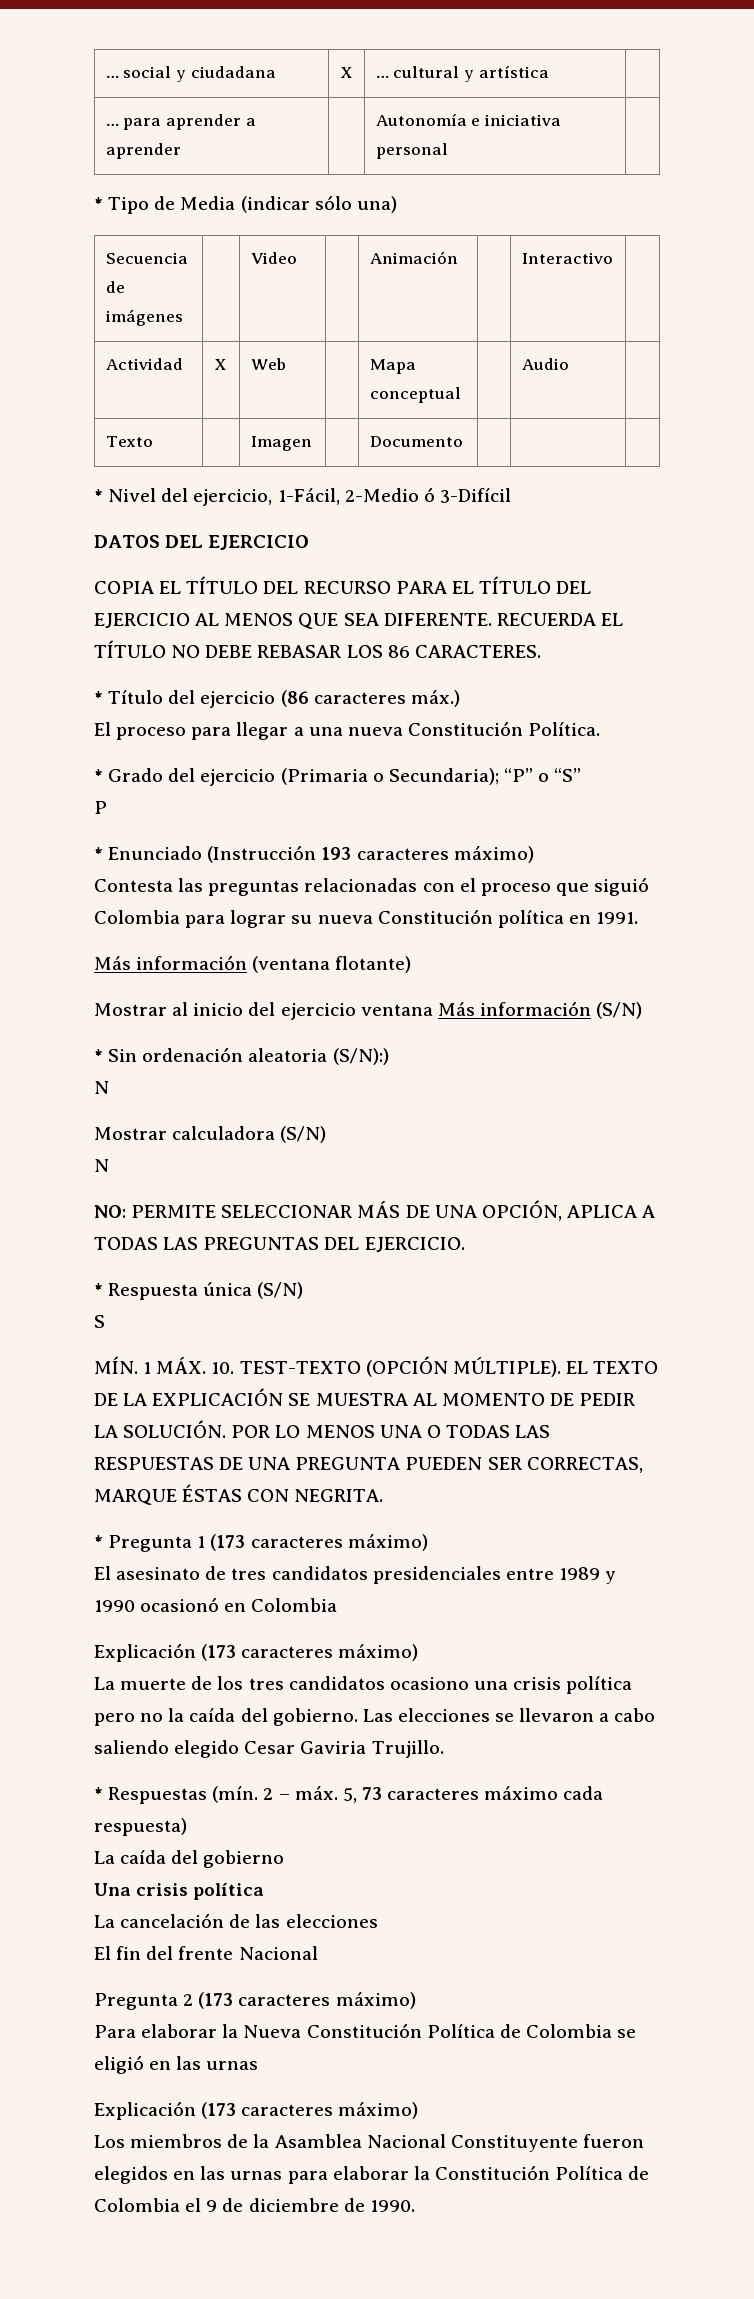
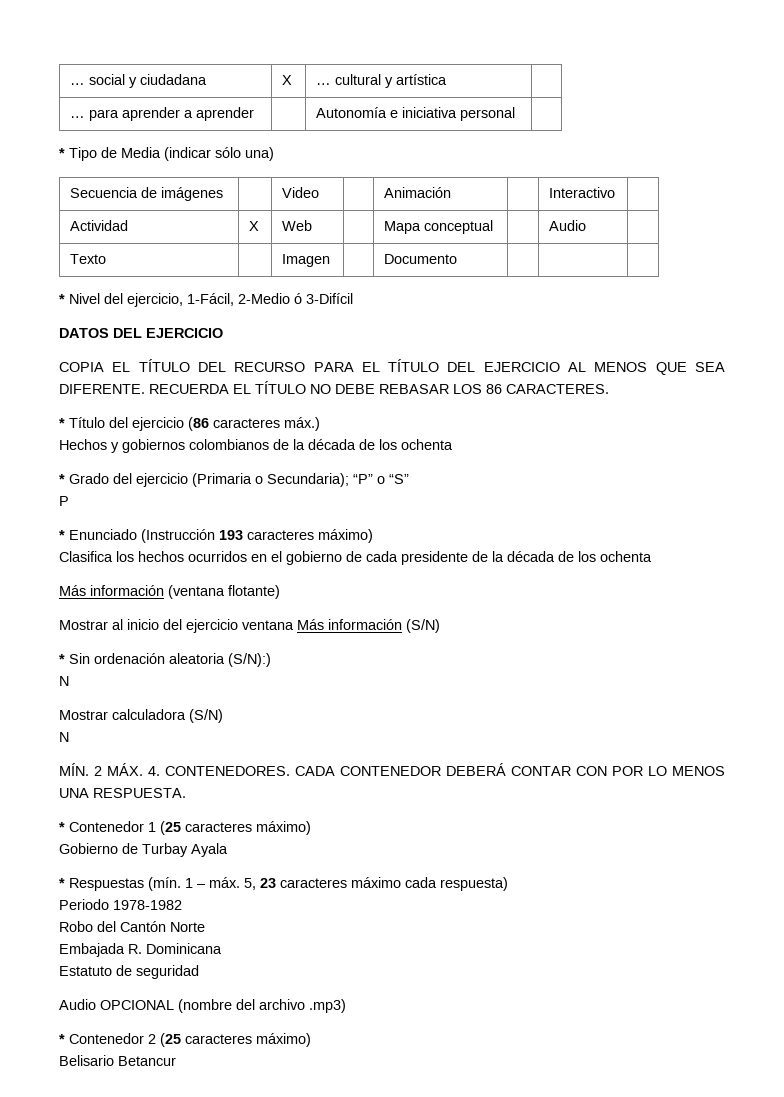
[94,721,601,740] El proceso para llegar a una nueva Constitución Política. -> [59,439,453,453] Hechos y gobiernos colombianos de la década de los ochenta
[94,877,650,896] [94,909,639,928] Contesta las preguntas relacionadas con el proceso que siguió Colombia para lograr su nueva Constitución política en 1991. -> [59,551,652,565] Clasifica los hechos ocurridos en el gobierno de cada presidente de la década de los ochenta
[94,1200,656,1221] [94,1237,465,1252] [94,1282,304,1300] [94,1315,105,1328] [94,1356,659,1377] [94,1388,636,1406] [94,1420,551,1438] [94,1457,643,1473] [94,1484,384,1505] [94,1534,428,1552] [94,1566,617,1584] [94,1597,338,1612] [94,1643,419,1662] [94,1676,633,1694] [94,1708,656,1726] [94,1740,444,1758] NO: PERMITE SELECCIONAR MÁS DE UNA OPCIÓN, APLICA A TODAS LAS PREGUNTAS DEL EJERCICIO. // * Respuesta única (S/N) // S // MÍN. 1 MÁX. 10. TEST-TEXTO (OPCIÓN MÚLTIPLE). EL TEXTO DE LA EXPLICACIÓN SE MUESTRA AL MOMENTO DE PEDIR LA SOLUCIÓN. POR LO MENOS UNA O TODAS LAS RESPUESTAS DE UNA PREGUNTA PUEDEN SER CORRECTAS, MARQUE ÉSTAS CON NEGRITA. // * Pregunta 1 (173 caracteres máximo) // El asesinato de tres candidatos presidenciales entre 1989 y 1990 ocasionó en Colombia // Explicación (173 caracteres máximo) // La muerte de los tres candidatos ocasiono una crisis política pero no la caída del gobierno. Las elecciones se llevaron a cabo saliendo elegido Cesar Gaviria Trujillo. -> [59,763,725,776] [59,788,186,798] [59,821,311,835] [59,843,228,857] MÍN. 2 MÁX. 4. CONTENEDORES. CADA CONTENEDOR DEBERÁ CONTAR CON POR LO MENOS UNA RESPUESTA. // * Contenedor 1 (25 caracteres máximo) // Gobierno de Turbay Ayala
[263,1788,274,1800] 2 -> [185,878,193,888] 1
[361,1787,382,1800] 73 -> [260,878,276,888] 23
[94,1850,285,1868] [94,1883,265,1900] [94,1913,378,1928] [94,1946,318,1960] [94,1992,416,2010] [94,2023,637,2038] [94,2055,259,2074] [94,2101,419,2120] [94,2134,644,2152] [94,2165,650,2184] [94,2198,415,2212] La caída del gobierno // Una crisis política // La cancelación de las elecciones // El fin del frente Nacional // Pregunta 2 (173 caracteres máximo) // Para elaborar la Nueva Constitución Política de Colombia se eligió en las urnas // Explicación (173 caracteres máximo) // Los miembros de la Asamblea Nacional Constituyente fueron elegidos en las urnas para elaborar la Constitución Política de Colombia el 9 de diciembre de 1990. -> [59,899,182,910] [59,921,205,932] [59,943,222,957] [59,965,199,979] [59,999,346,1013] [59,1033,311,1047] [59,1055,176,1066] Periodo 1978-1982 // Robo del Cantón Norte // Embajada R. Dominicana // Estatuto de seguridad // Audio OPCIONAL (nombre del archivo .mp3) // * Contenedor 2 (25 caracteres máximo) // Belisario Betancur

